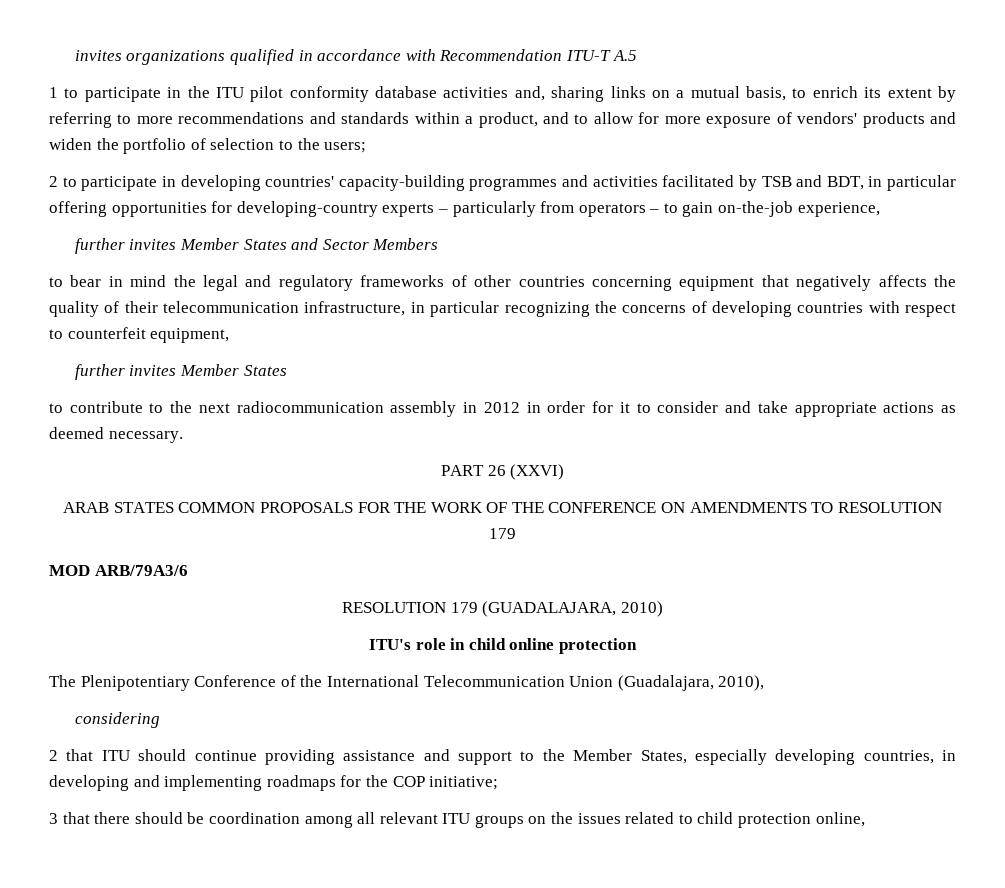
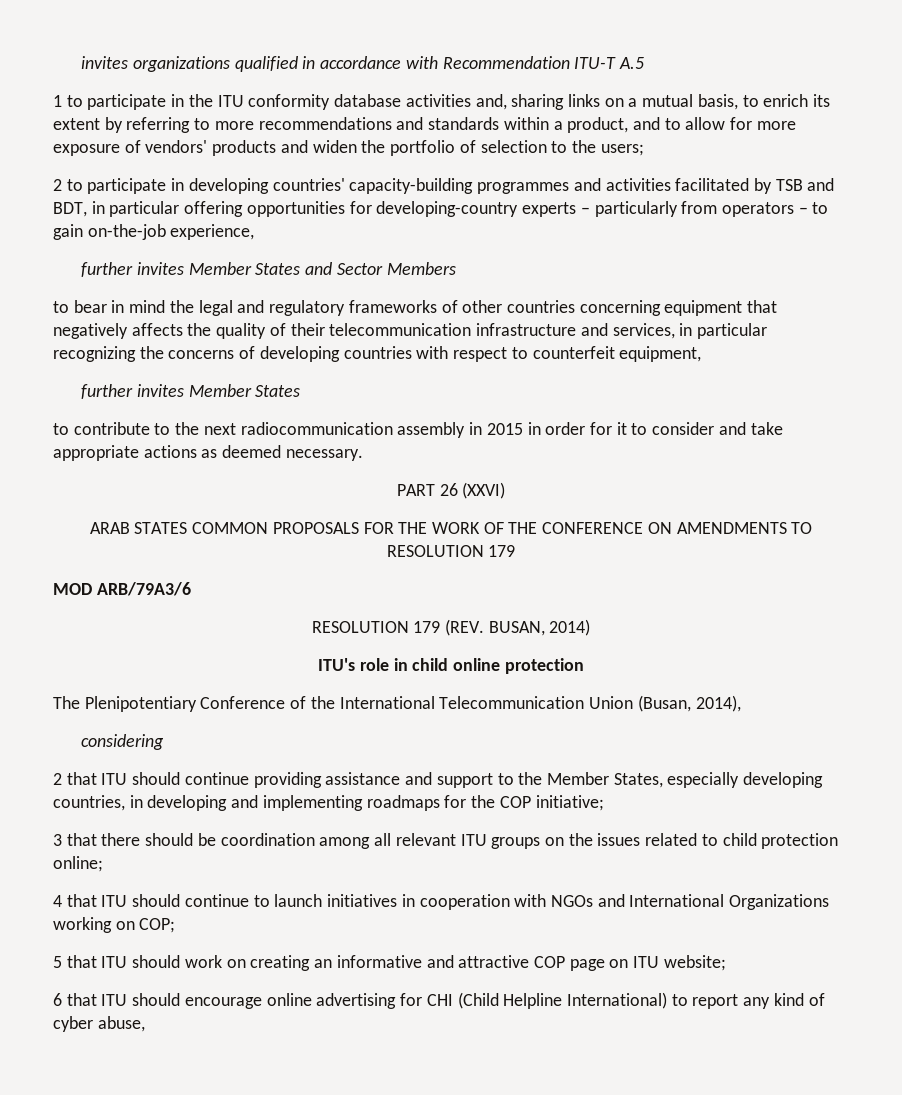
[250,86,284,102] pilot -> (244, 101) none
[304,301,406,316] infrastructure, -> [476,323,675,339] infrastructure and services,
[483,402,520,413] 2012 -> [486,423,523,435] 2015
[482,601,663,617] (GUADALAJARA, 2010) -> [445,619,591,636] (REV. BUSAN, 2014)
[617,675,765,691] (Guadalajara, 2010), -> [637,695,741,712] (Busan, 2014),
[815,812,865,827] online, -> [53,856,103,872] [53,894,830,910] [53,917,176,933] [53,955,726,971] [53,992,825,1009] [53,1016,145,1032] online; // 4 that ITU should continue to launch initiatives in cooperation with NGOs and International Organizations working on COP; // 5 that ITU should work on creating an informative and attractive COP page on ITU website; // 6 that ITU should encourage online advertising for CHI (Child Helpline International) to report any kind of cyber abuse,

